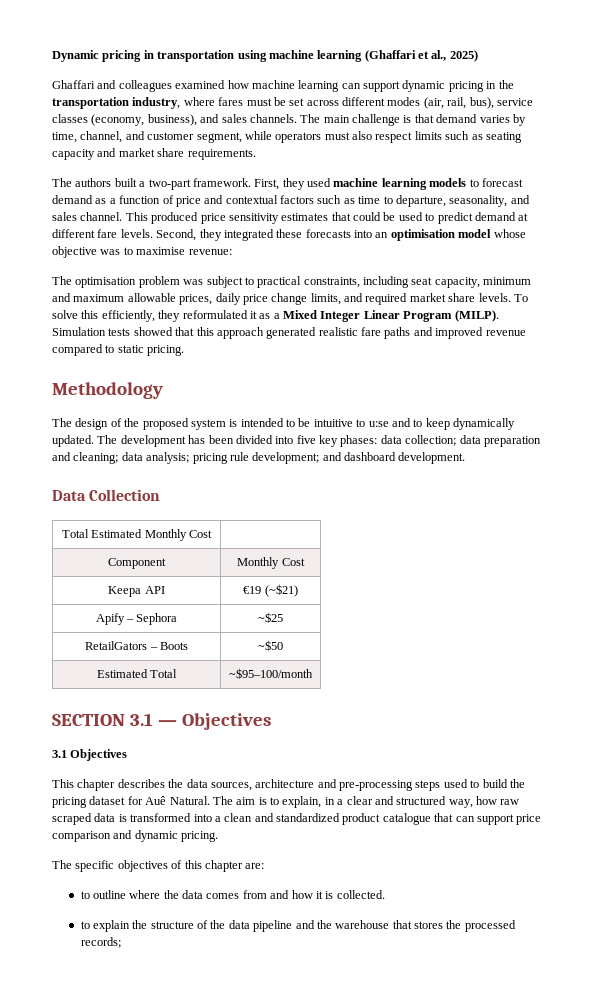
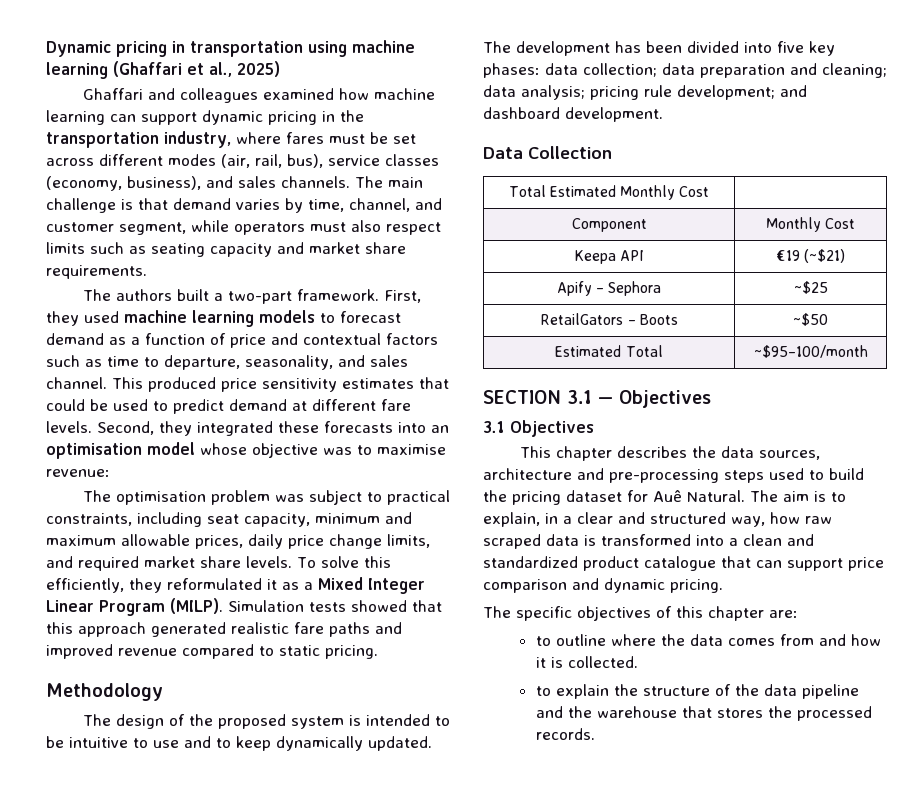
[368,421,389,427] u:se -> [153,740,179,748] use
[80,937,121,948] records; -> [535,728,595,740] records.

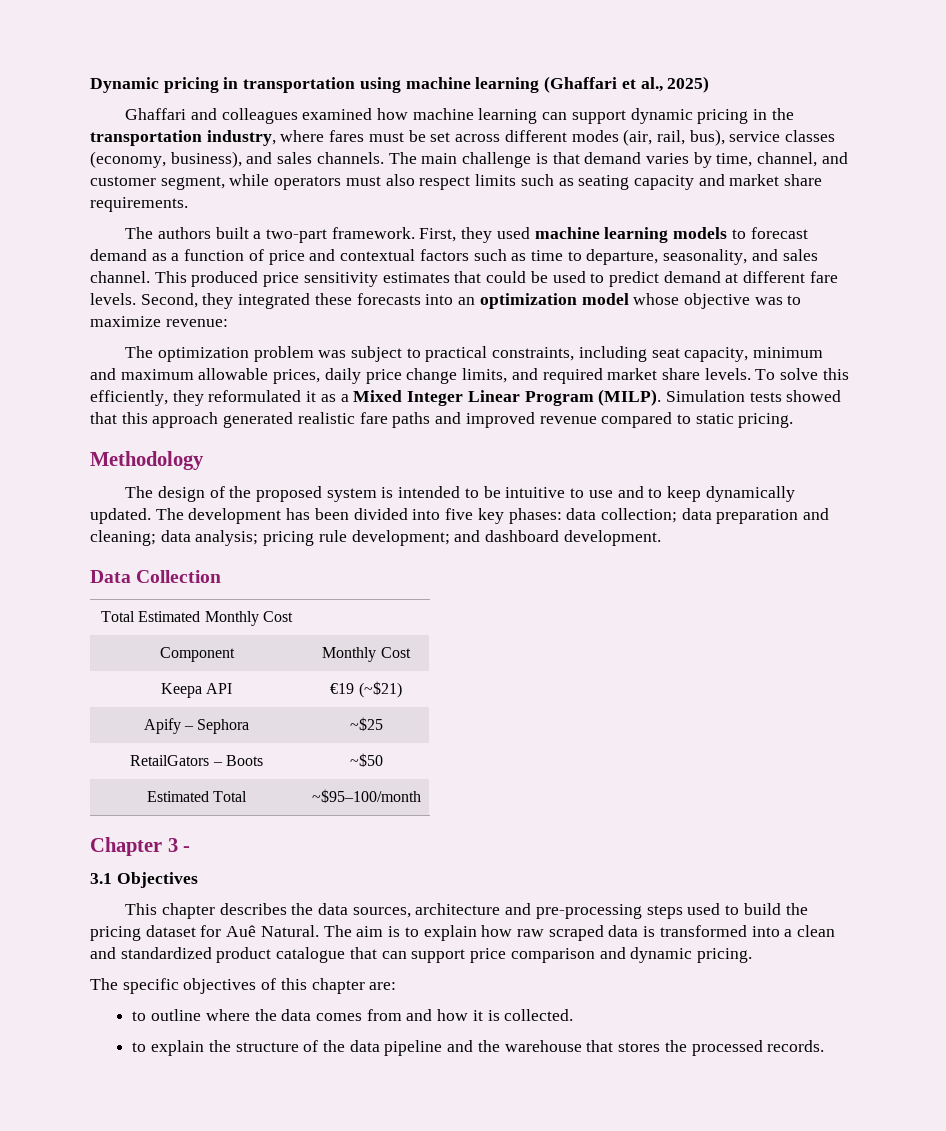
[46,443,142,459] optimisation -> [479,293,577,309] optimization
[377,444,446,455] maximise -> [90,316,161,327] maximize
[115,491,206,505] optimisation -> [157,347,249,362] optimization
[483,390,711,408] SECTION 3.1 — Objectives -> [90,837,191,856] Chapter 3 -
[483,512,765,527] explain, in a clear and structured way, -> [423,925,477,941] explain

